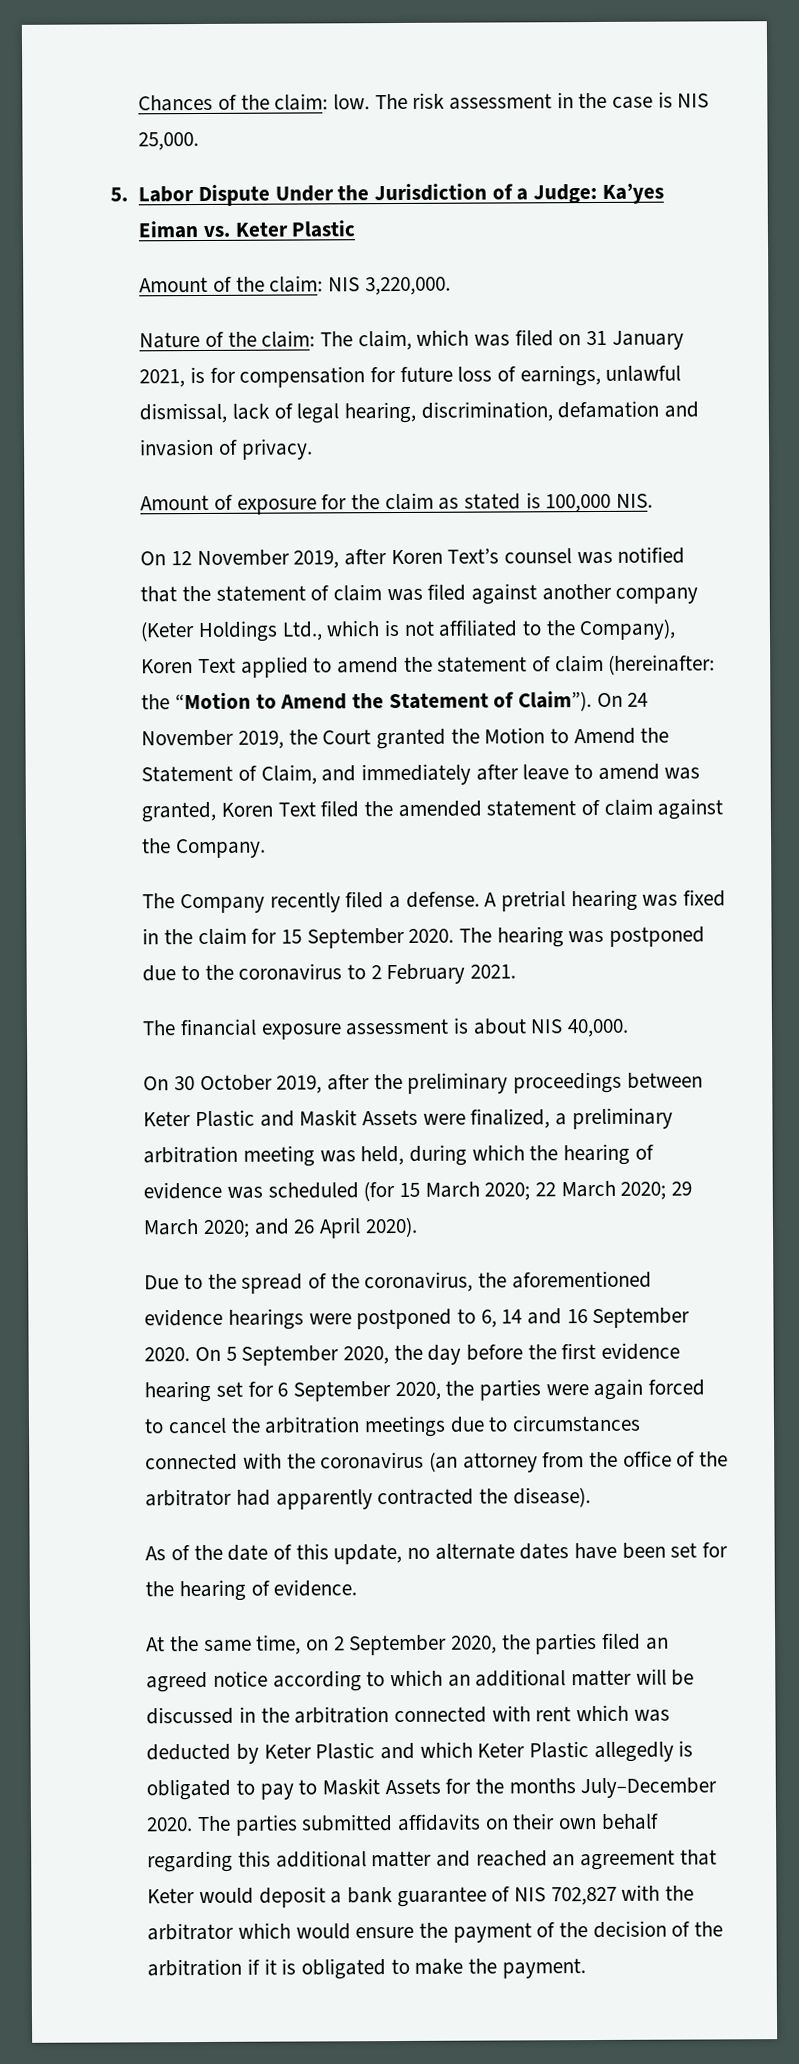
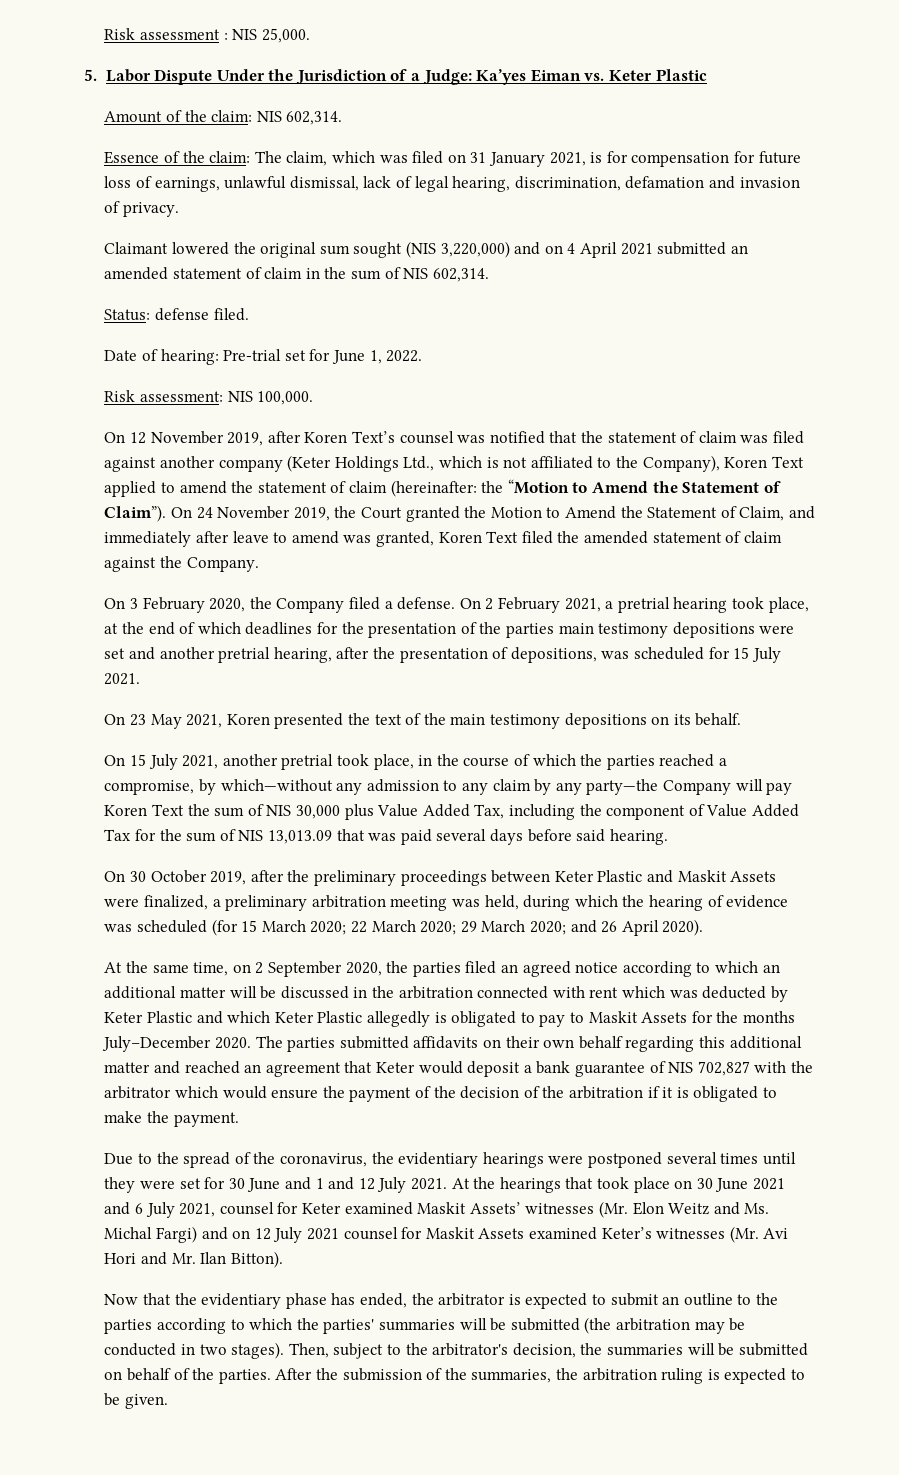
[138,91,673,112] Chances of the claim: low. The risk assessment in the case is -> [104,28,228,40] Risk assessment :
[364,276,451,296] [139,331,201,349] 3,220,000. // Nature -> [286,111,343,125] [104,151,160,164] 602,314. // Essence
[140,492,653,515] Amount of exposure for the claim as stated is 100,000 NIS. -> [104,241,748,258] [104,267,489,282] [104,308,249,321] [104,349,423,365] [104,390,314,405] Claimant lowered the original sum sought (NIS 3,220,000) and on 4 April 2021 submitted an amended statement of claim in the sum of NIS 602,314. // Status: defense filed. // Date of hearing: Pre-trial set for June 1, 2022. // Risk assessment: NIS 100,000.
[142,889,726,914] [142,926,705,949] [142,963,516,985] [142,1017,629,1040] The Company recently filed a defense. A pretrial hearing was fixed in the claim for 15 September 2020. The hearing was postponed due to the coronavirus to 2 February 2021. // The financial exposure assessment is about NIS 40,000. -> [104,597,809,613] [104,622,795,638] [104,647,781,663] [104,673,141,685] [104,713,742,729] [104,754,727,770] [104,779,793,795] [104,804,799,820] [104,829,668,845] On 3 February 2020, the Company filed a defense. On 2 February 2021, a pretrial hearing took place, at the end of which deadlines for the presentation of the parties main testimony depositions were set and another pretrial hearing, after the presentation of depositions, was scheduled for 15 July 2021. // On 23 May 2021, Koren presented the text of the main testimony depositions on its behalf. // On 15 July 2021, another pretrial took place, in the course of which the parties reached a compromise, by which—without any admission to any claim by any party—the Company will pay Koren Text the sum of NIS 30,000 plus Value Added Tax, including the component of Value Added Tax for the sum of NIS 13,013.09 that was paid several days before said hearing.
[144,1270,652,1294] [144,1307,691,1330] [144,1342,680,1366] [144,1378,705,1403] [144,1414,641,1438] [145,1450,728,1473] [145,1487,591,1510] [145,1542,728,1565] [145,1579,358,1602] // Due to the spread of the coronavirus, the aforementioned evidence hearings were postponed to 6, 14 and 16 September 2020. On 5 September 2020, the day before the first evidence hearing set for 6 September 2020, the parties were again forced to cancel the arbitration meetings due to circumstances connected with the coronavirus (an attorney from the office of the arbitrator had apparently contracted the disease). // As of the date of this update, no alternate dates have been set for the hearing of evidence. -> (704, 927) none
(586, 1968) none -> [104,1152,796,1168] [104,1177,785,1193] [104,1201,770,1218] [104,1226,789,1243] [104,1251,283,1268] [104,1293,778,1309] [104,1317,746,1334] [104,1342,808,1359] [104,1368,805,1384] [104,1393,169,1409] // Due to the spread of the coronavirus, the evidentiary hearings were postponed several times until they were set for 30 June and 1 and 12 July 2021. At the hearings that took place on 30 June 2021 and 6 July 2021, counsel for Keter examined Maskit Assets’ witnesses (Mr. Elon Weitz and Ms. Michal Fargi) and on 12 July 2021 counsel for Maskit Assets examined Keter’s witnesses (Mr. Avi Hori and Mr. Ilan Bitton). // Now that the evidentiary phase has ended, the arbitrator is expected to submit an outline to the parties according to which the parties' summaries will be submitted (the arbitration may be conducted in two stages). Then, subject to the arbitrator's decision, the summaries will be submitted on behalf of the parties. After the submission of the summaries, the arbitration ruling is expected to be given.

